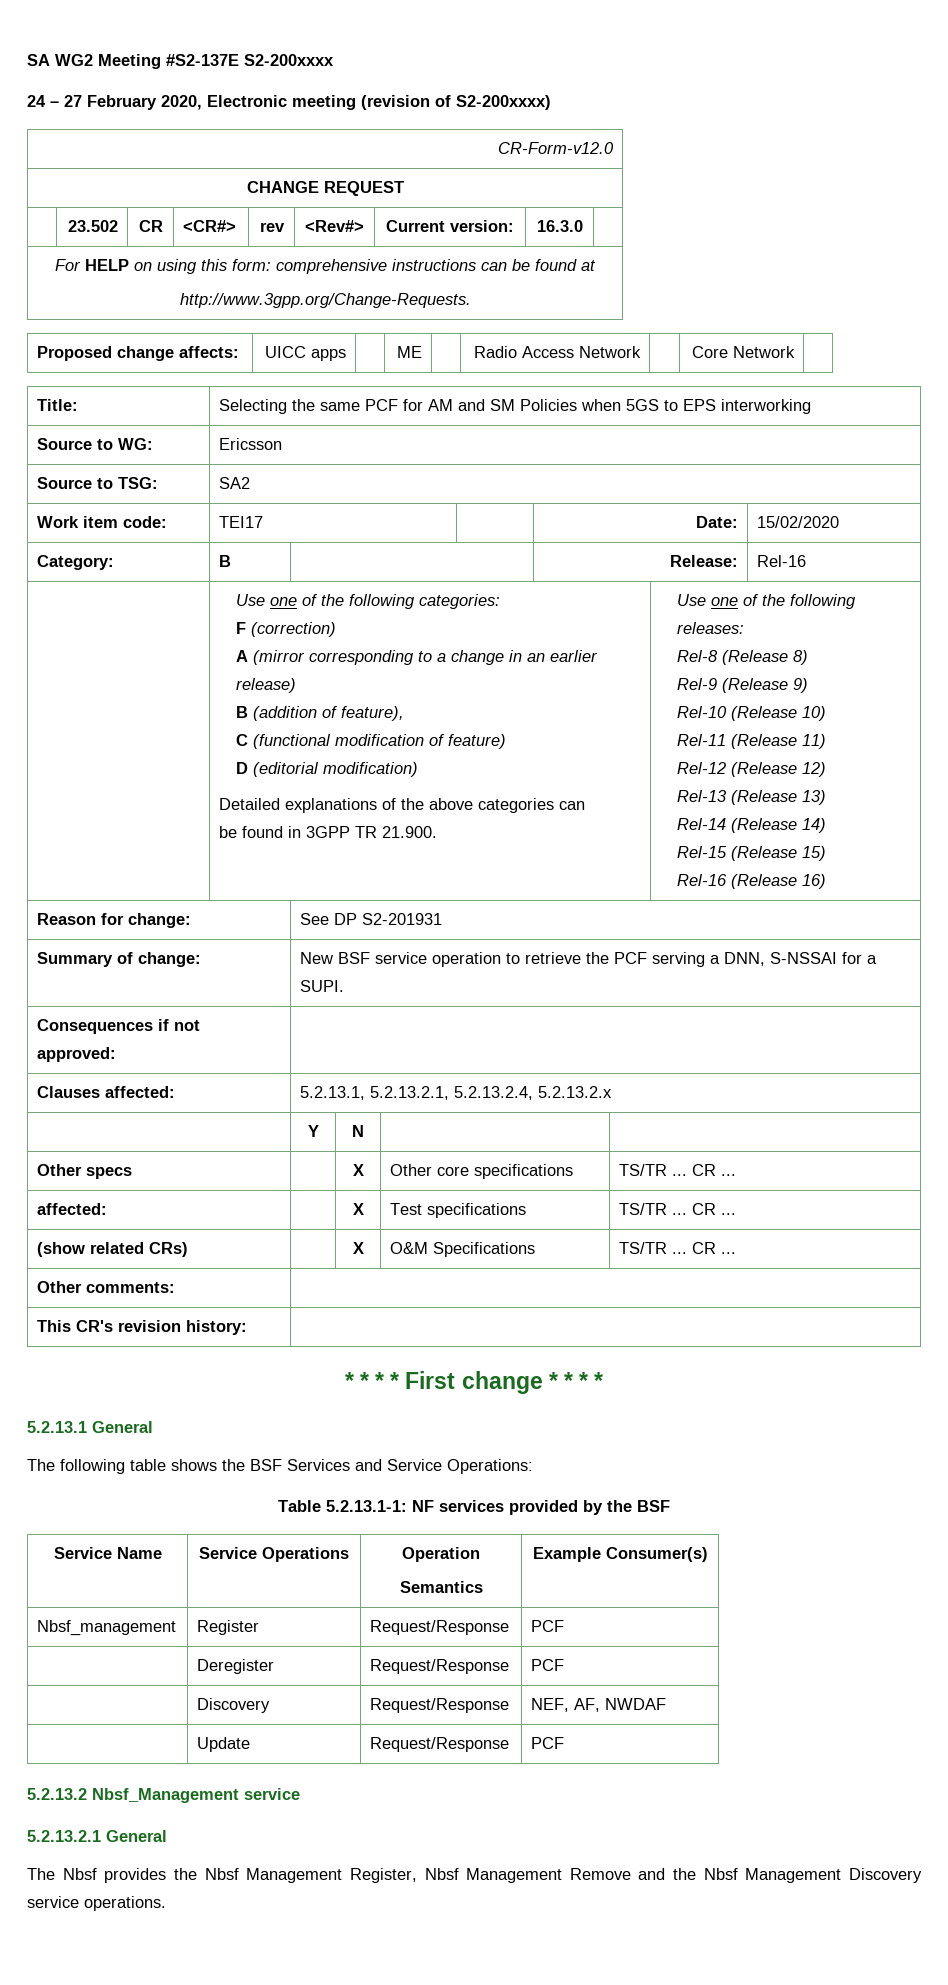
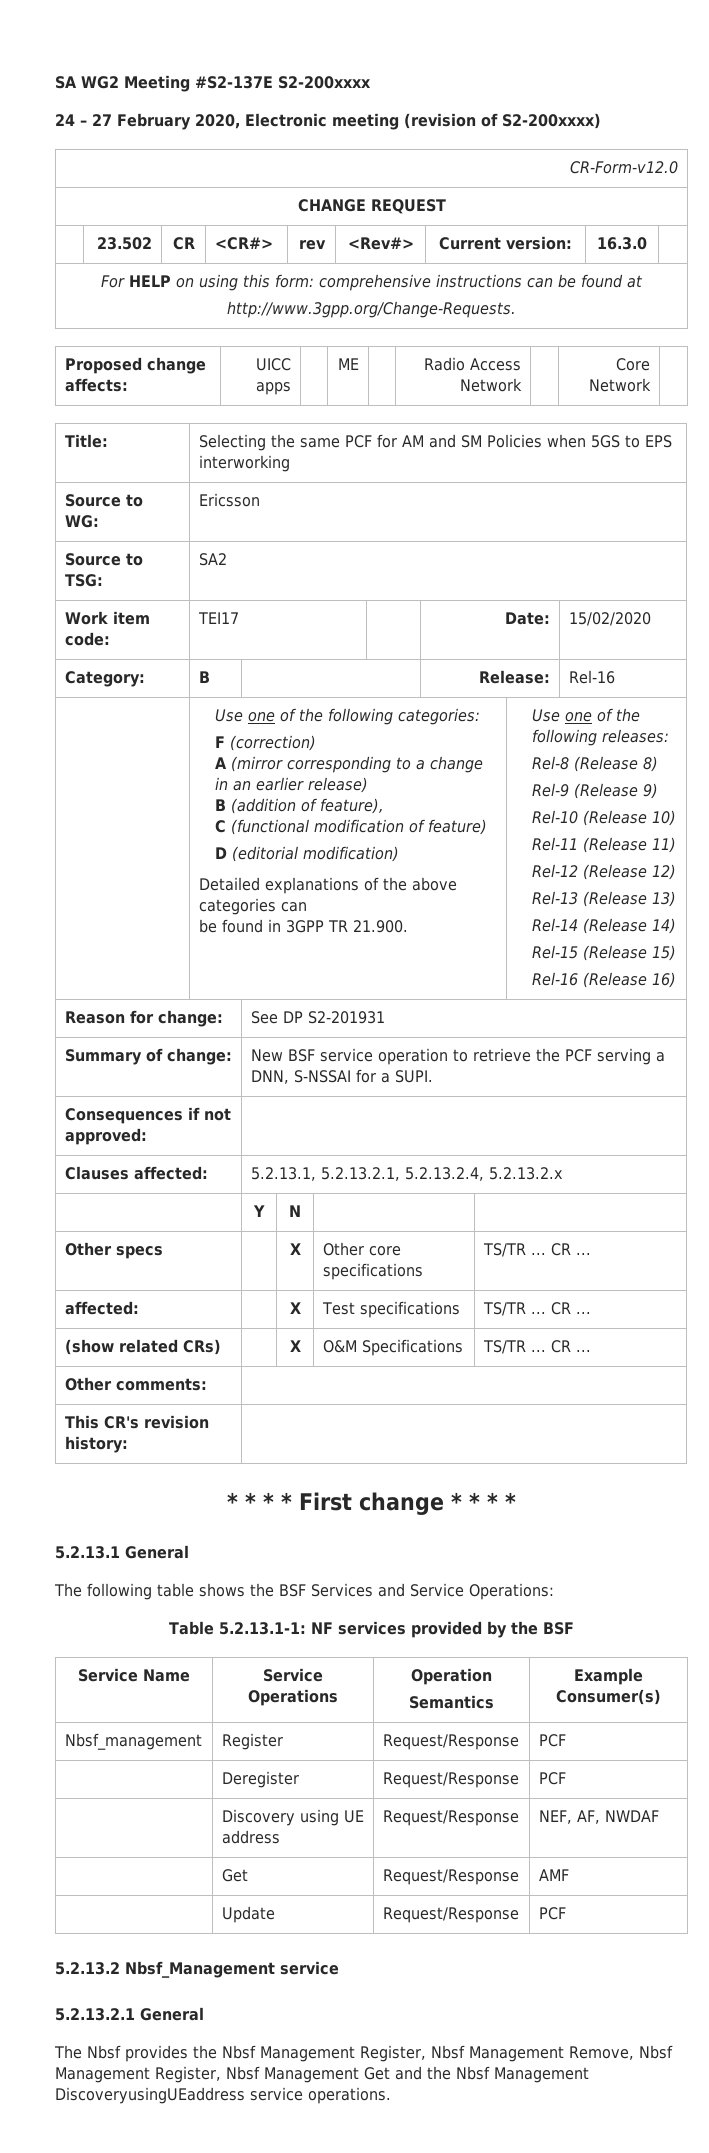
(271, 1705) none -> [299,1809,364,1826] [221,1830,280,1844] using UE address
(667, 1704) none -> [221,1869,248,1882] [382,1869,519,1885] [538,1869,569,1881] // | Get | Request/Response | AMF
[569,1868,631,1880] Remove -> [569,2045,673,2060] [55,2066,390,2083] Remove, Nbsf Management Register, Nbsf Management Get
[848,1868,922,1883] Discovery -> [55,2087,245,2104] DiscoveryusingUEaddress

